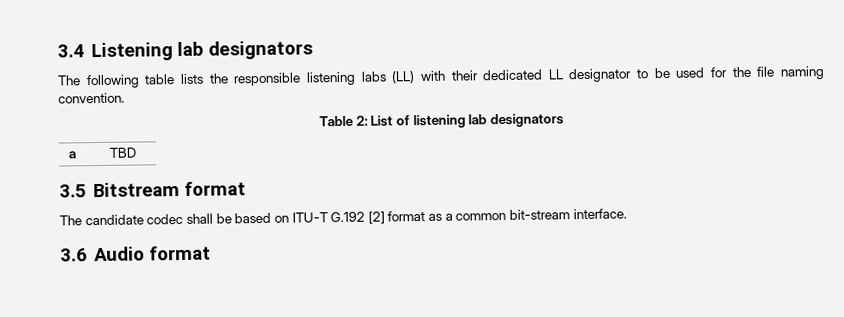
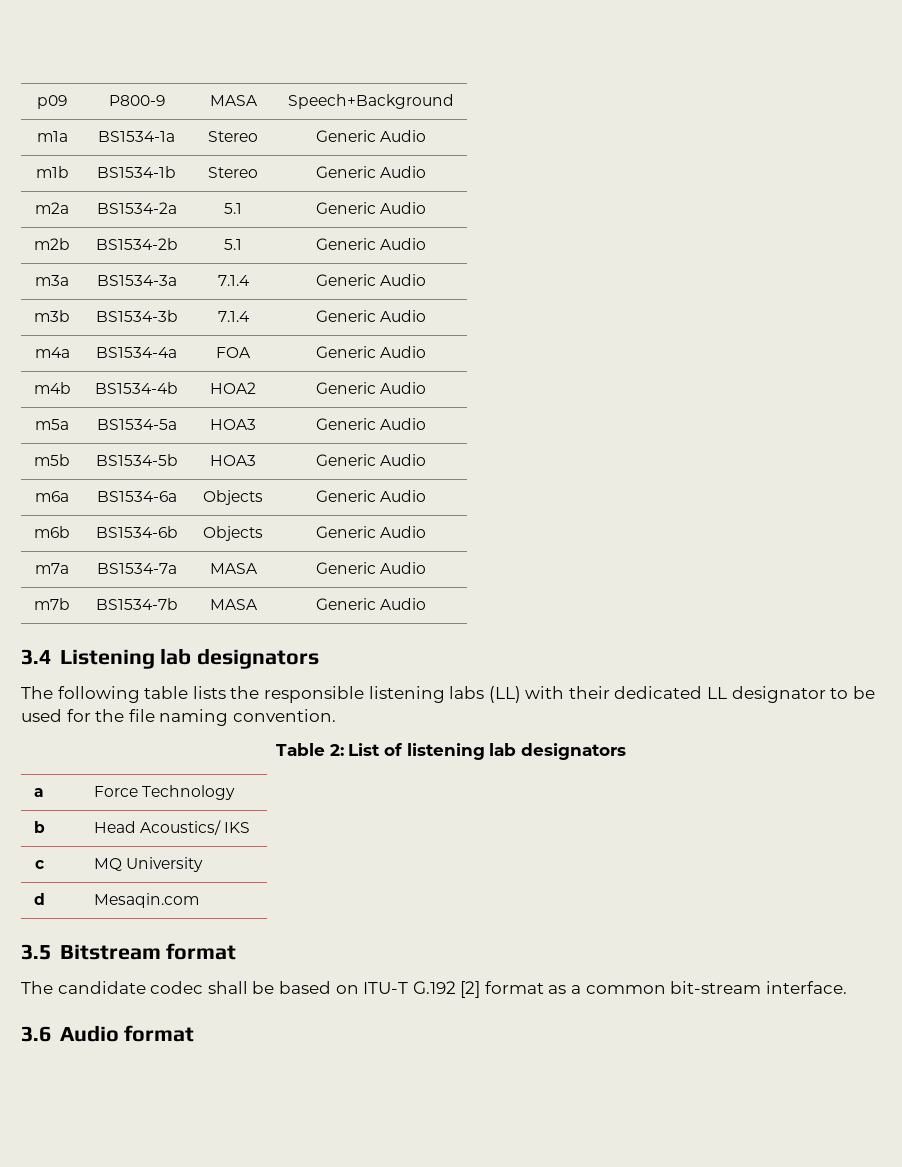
(57, 51) none -> [37,95,67,109] [108,95,165,106] [209,95,258,106] [288,94,454,109] [36,131,68,142] [98,131,175,142] [208,131,258,142] [315,130,427,142] [35,166,69,178] [97,166,176,178] [208,167,258,178] [315,166,427,178] [35,202,69,214] [96,202,177,214] [224,203,242,214] [315,202,427,214] [34,238,70,250] [95,238,178,250] [224,239,242,250] [315,238,427,250] [35,275,69,286] [96,275,177,286] [217,275,250,286] [315,274,427,286] [34,310,70,322] [95,310,178,322] [217,311,250,322] [315,310,427,322] [34,347,70,358] [96,347,177,358] [216,347,251,358] [315,346,427,358] [33,382,71,394] [95,382,178,394] [210,382,256,394] [315,382,427,394] [35,419,69,430] [96,419,177,430] [210,419,256,430] [315,418,427,430] [34,454,70,466] [95,454,178,466] [210,455,256,466] [315,454,427,466] [35,491,69,502] [96,491,177,502] [203,490,263,505] [315,490,427,502] [34,526,70,538] [95,526,178,538] [203,526,263,541] [315,526,427,538] [35,563,69,574] [96,563,177,574] [209,563,258,574] [315,562,427,574] [34,598,70,610] [95,598,178,610] [209,599,258,610] [315,598,427,610] p09 | P800-9 | MASA | Speech+Background // m1a | BS1534-1a | Stereo | Generic Audio // m1b | BS1534-1b | Stereo | Generic Audio // m2a | BS1534-2a | 5.1 | Generic Audio // m2b | BS1534-2b | 5.1 | Generic Audio // m3a | BS1534-3a | 7.1.4 | Generic Audio // m3b | BS1534-3b | 7.1.4 | Generic Audio // m4a | BS1534-4a | FOA | Generic Audio // m4b | BS1534-4b | HOA2 | Generic Audio // m5a | BS1534-5a | HOA3 | Generic Audio // m5b | BS1534-5b | HOA3 | Generic Audio // m6a | BS1534-6a | Objects | Generic Audio // m6b | BS1534-6b | Objects | Generic Audio // m7a | BS1534-7a | MASA | Generic Audio // m7b | BS1534-7b | MASA | Generic Audio //
[108,147,136,158] TBD -> [93,785,235,800] [33,821,45,833] [93,820,250,835] [34,860,44,869] [93,857,203,872] [33,893,45,905] [93,893,199,908] Force Technology // b | Head Acoustics/ IKS // c | MQ University // d | Mesaqin.com

